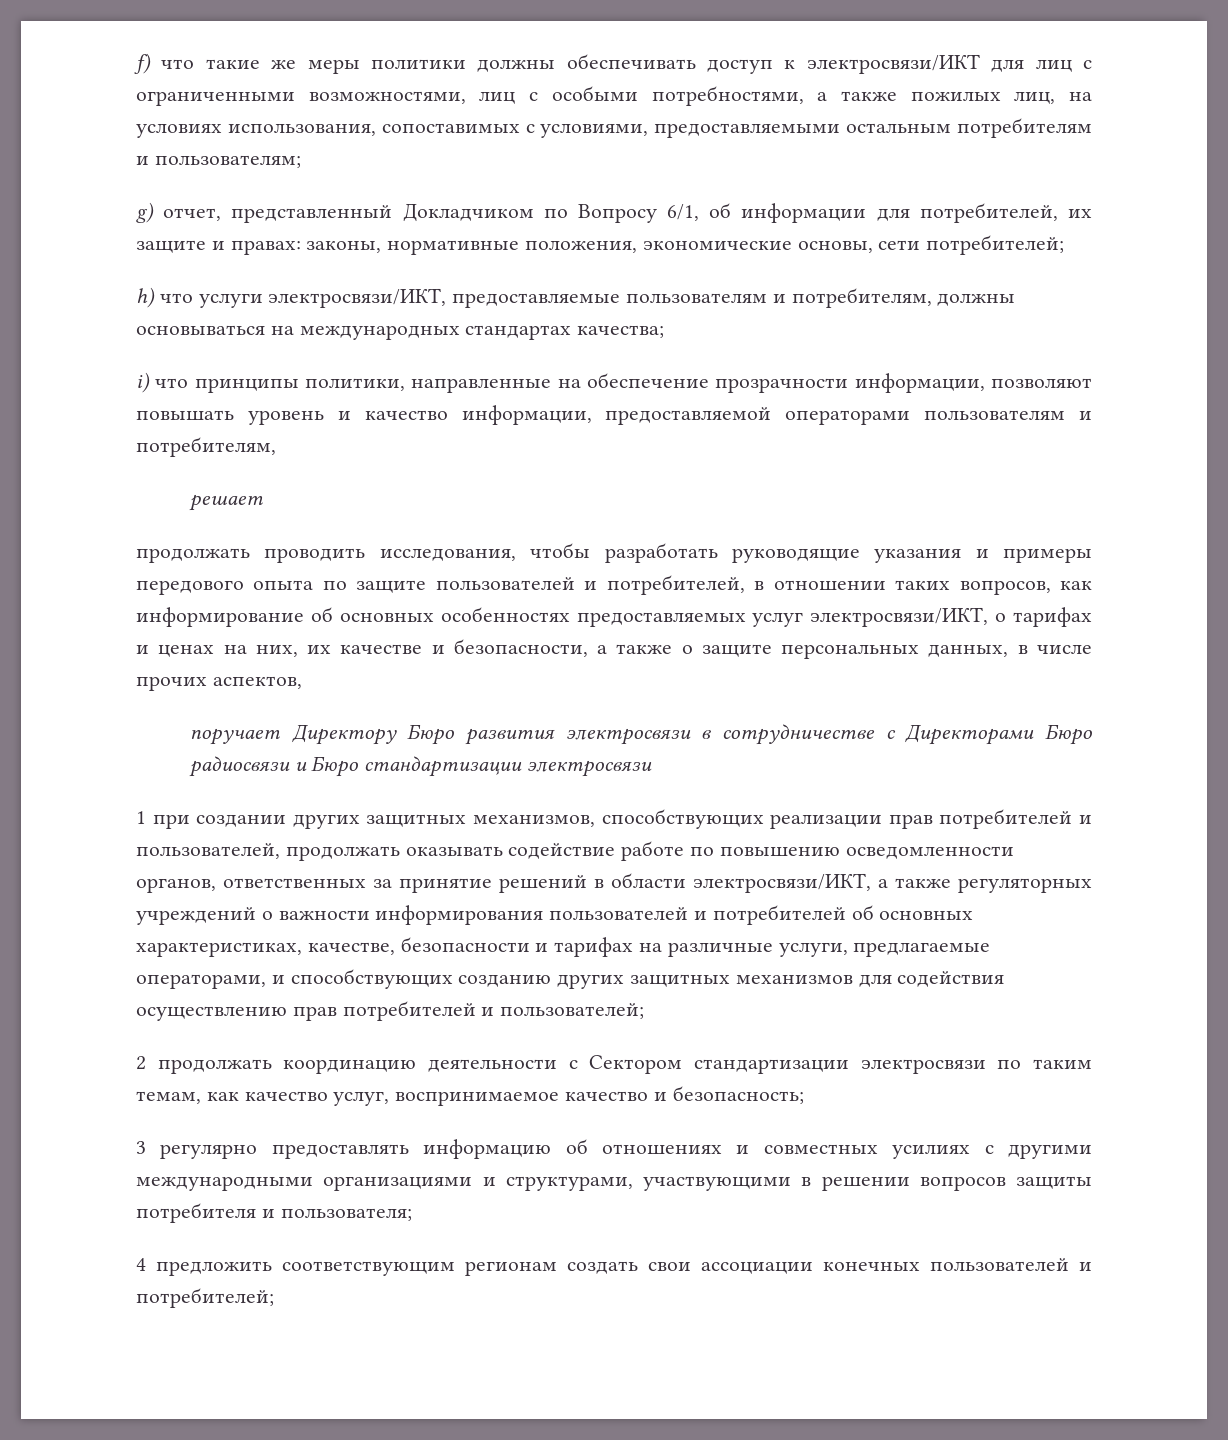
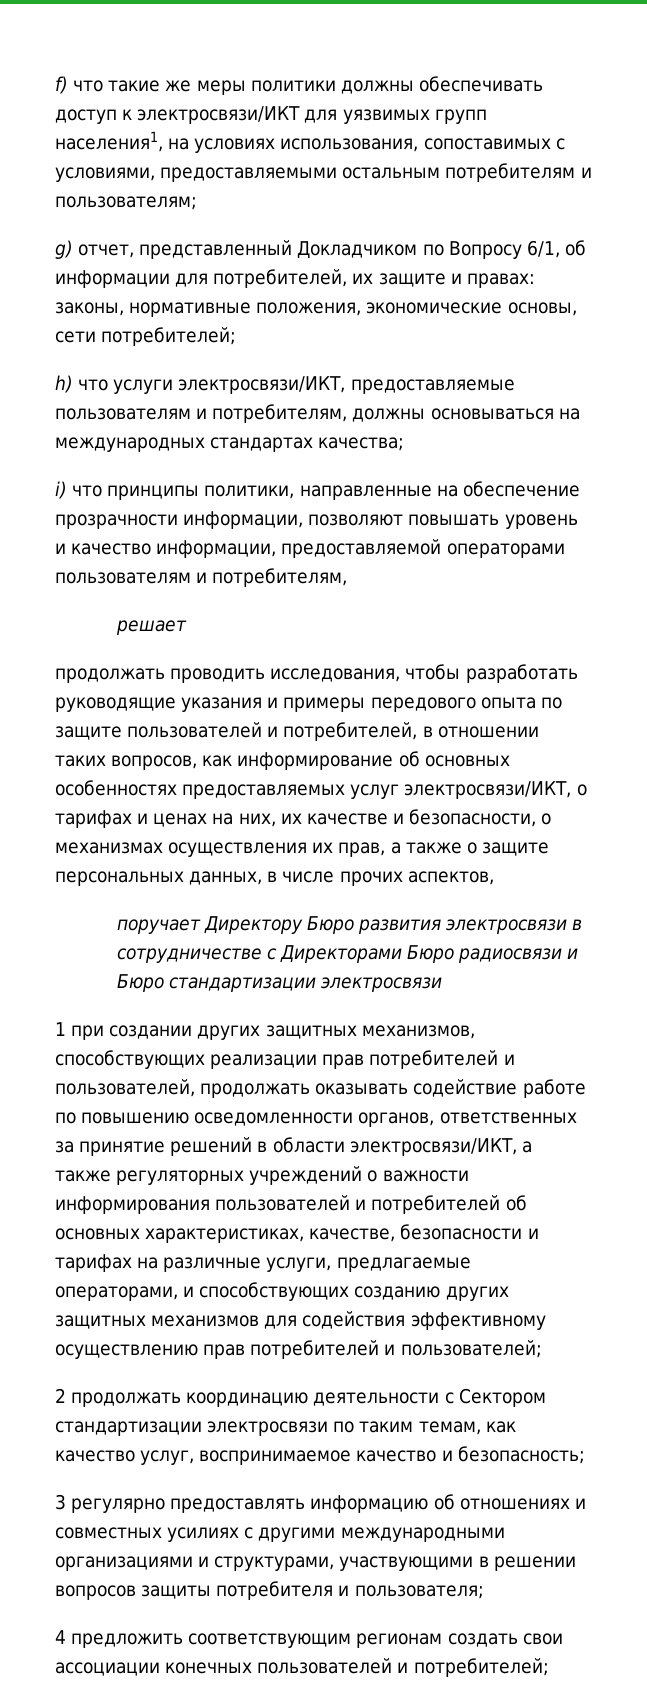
[1035,59,1092,72] [136,86,1056,106] лиц с ограниченными возможностями, лиц с особыми потребностями, а также пожилых лиц, -> [342,109,487,124] [55,131,163,152] уязвимых групп населения1,
(588, 648) none -> [541,813,552,825] [55,842,386,857] о механизмах осуществления их прав,
(1005, 979) none -> [410,1312,546,1330] эффективному

